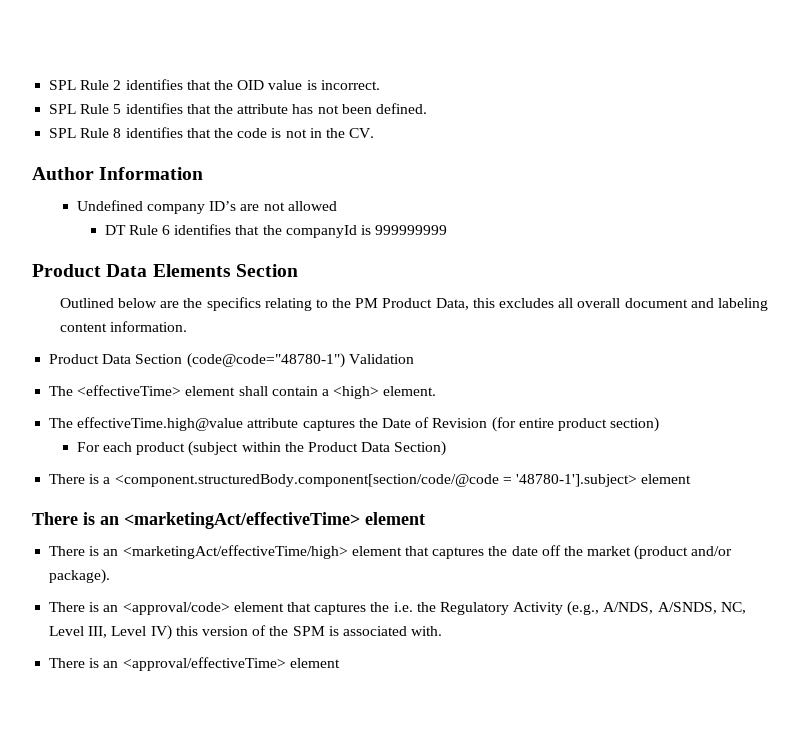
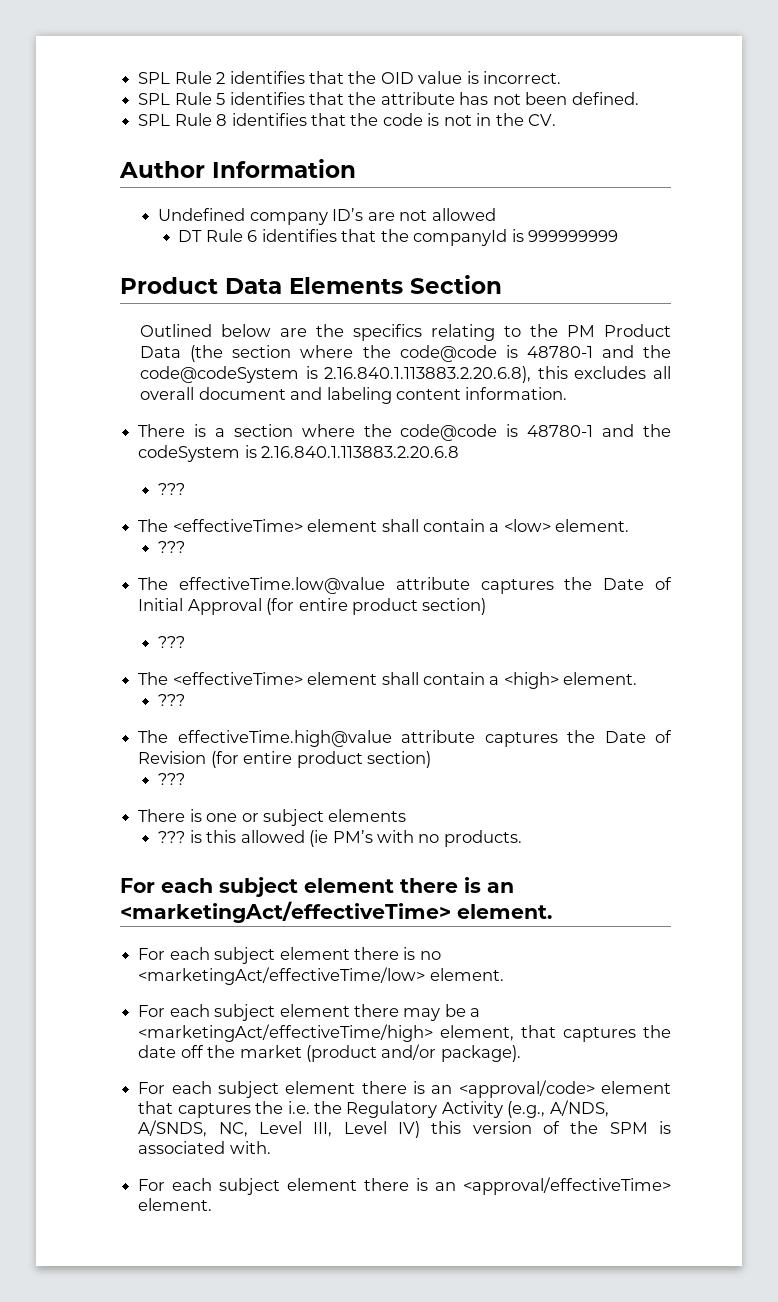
[435,298,469,310] Data, -> [140,345,671,362] [140,366,532,383] Data (the section where the code@code is 48780-1 and the code@codeSystem is 2.16.840.1.113883.2.20.6.8),
[49,353,414,368] Product Data Section (code@code="48780-1") Validation -> [138,424,671,441] [138,445,460,462] [158,483,186,495] [138,519,630,532] [158,541,186,553] [138,577,672,594] [138,598,487,615] [158,636,186,648] There is a section where the code@code is 48780-1 and the codeSystem is 2.16.840.1.113883.2.20.6.8 // ??? // The <effectiveTime> element shall contain a <low> element. // ??? // The effectiveTime.low@value attribute captures the Date of Initial Approval (for entire product section) // ???
(437, 391) none -> [158,694,186,706] // ???
[76,441,447,456] [49,474,692,487] [32,512,78,525] For each product (subject within the Product Data Section) // There is a <component.structuredBody.component[section/code/@code = '48780-1'].subject> element // There -> [158,773,186,785] [138,809,407,826] [158,830,522,847] [120,877,458,897] ??? // There is one or subject elements // ??? is this allowed (ie PM’s with no products. // For each subject element there
[365,512,425,525] [49,545,402,559] element // There is an <marketingAct/effectiveTime/high> element -> [457,904,552,919] [138,947,441,964] [138,967,504,985] [138,1004,481,1021] [138,1024,515,1042] element. // For each subject element there is no <marketingAct/effectiveTime/low> element. // For each subject element there may be a <marketingAct/effectiveTime/high> element,
[49,602,86,612] There -> [138,1081,407,1098] For each subject element there
[49,658,86,668] There -> [138,1178,410,1195] For each subject element there
[289,658,340,668] element -> [138,1198,213,1211] element.

